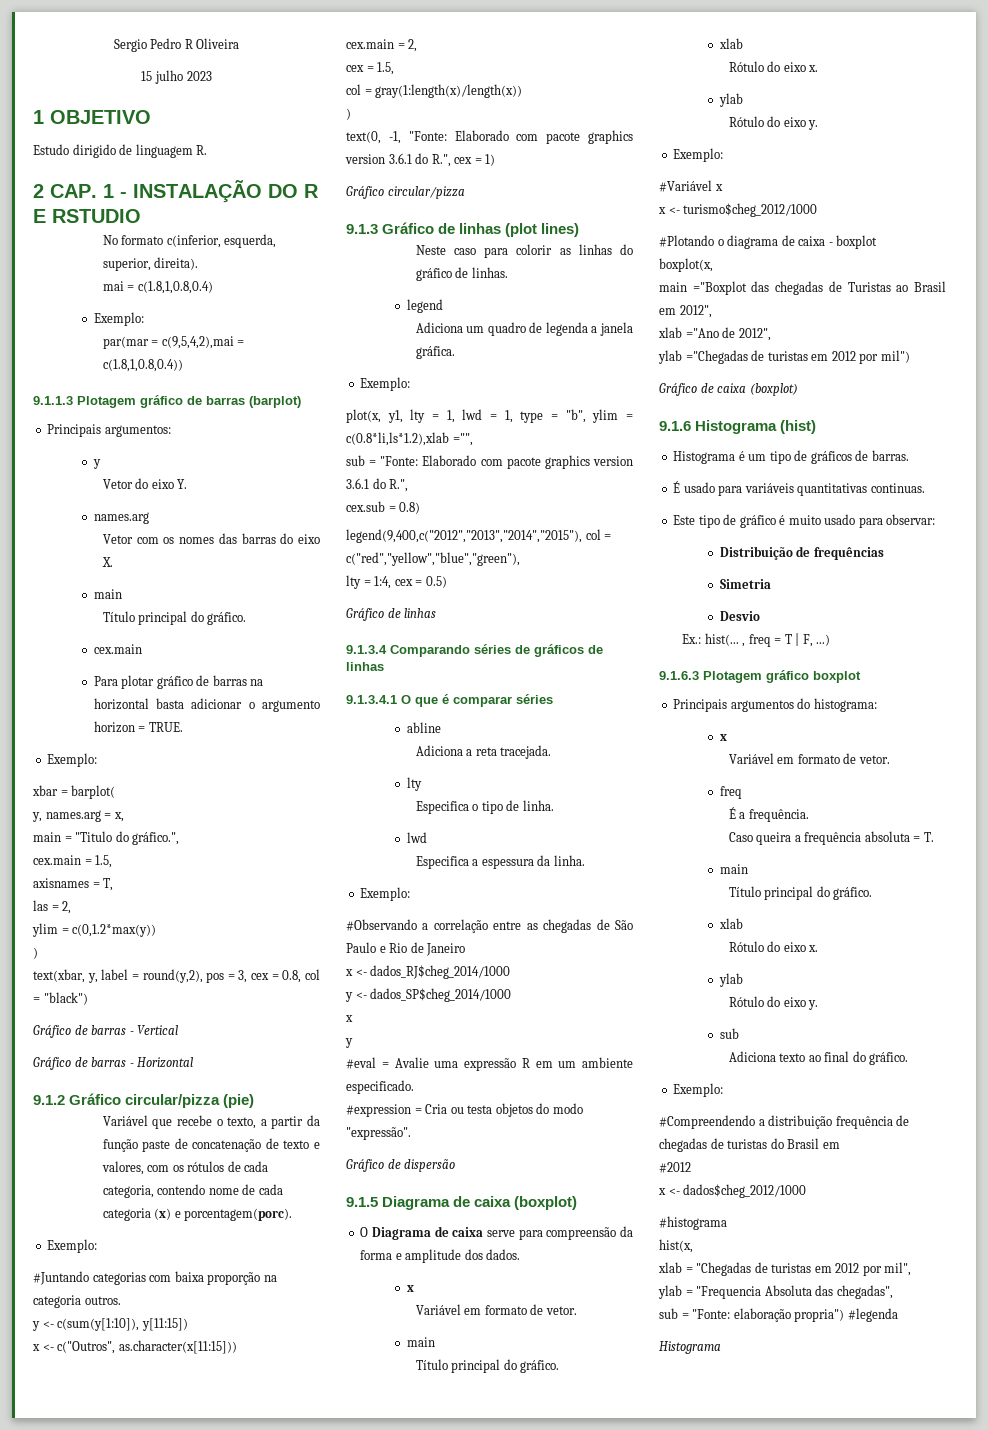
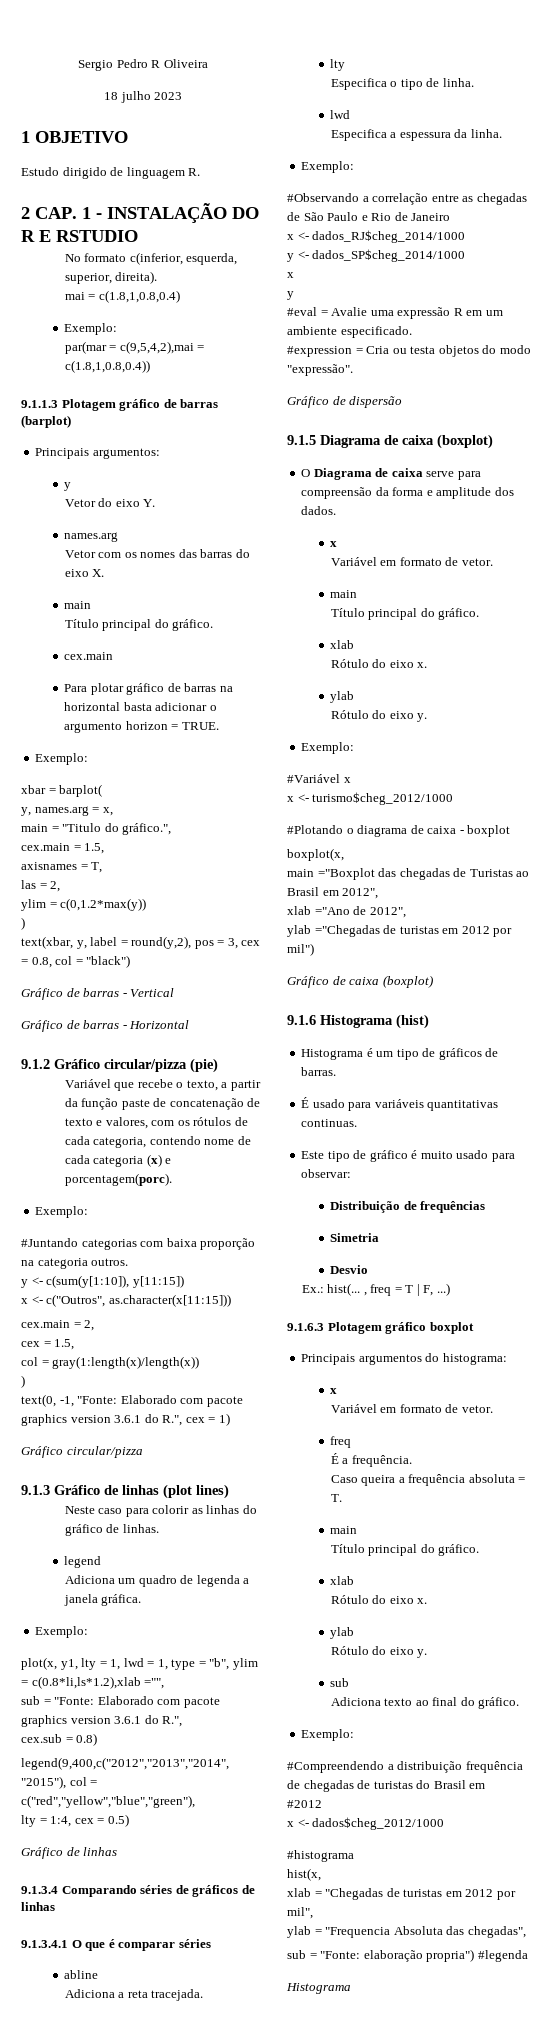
[141,71,153,81] 15 -> [103,92,118,100] 18

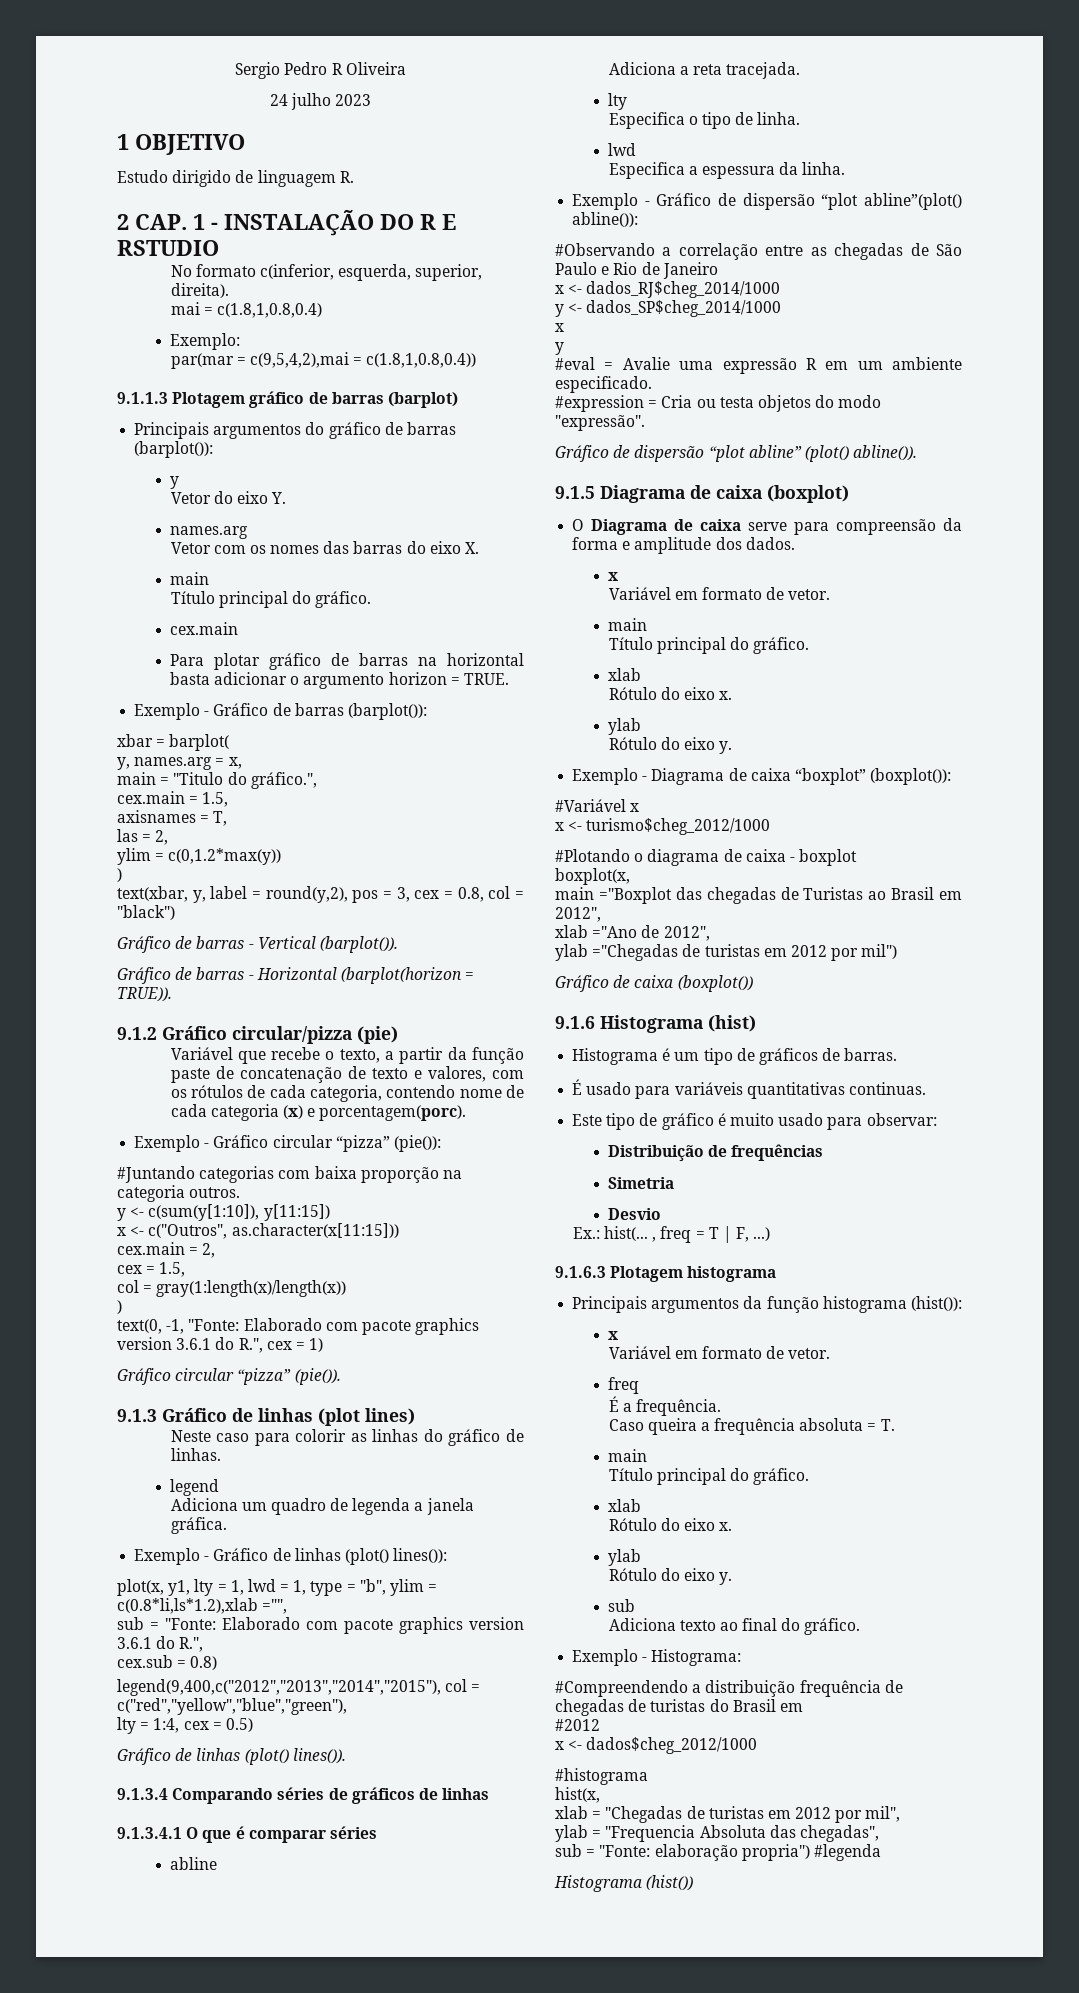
[103,92,118,100] 18 -> [269,94,288,106] 24
[92,448,160,459] argumentos: -> [213,422,456,439] [134,441,214,458] argumentos do gráfico de barras (barplot()):
[35,753,89,765] Exemplo: -> [134,703,427,720] Exemplo - Gráfico de barras (barplot()):
(175, 992) none -> [319,936,398,953] (barplot()).
(190, 1024) none -> [340,967,475,984] [117,987,172,1002] (barplot(horizon = TRUE)).
[35,1206,89,1218] Exemplo: -> [134,1135,441,1152] Exemplo - Gráfico circular “pizza” (pie()):
[66,1446,143,1458] circular/pizza -> [175,1368,341,1385] circular “pizza” (pie()).
[35,1626,89,1638] Exemplo: -> [134,1548,448,1565] Exemplo - Gráfico de linhas (plot() lines()):
(118, 1851) none -> [244,1748,346,1765] (plot() lines()).
[301,161,355,173] Exemplo: -> [572,193,962,210] [572,212,639,227] Exemplo - Gráfico de dispersão “plot abline”(plot() abline()):
(403, 402) none -> [708,445,918,462] “plot abline” (plot() abline()).
[301,742,355,754] Exemplo: -> [572,768,952,785] Exemplo - Diagrama de caixa “boxplot” (boxplot()):
[382,975,433,988] (boxplot) -> [677,975,753,992] (boxplot())
[385,1322,474,1334] [301,1353,507,1365] gráfico boxplot // Principais argumentos do histograma: -> [687,1266,777,1282] [572,1296,962,1313] histograma // Principais argumentos da função histograma (hist()):
[301,1729,355,1741] Exemplo: -> [572,1649,742,1666] Exemplo - Histograma:
(351, 1988) none -> [646,1875,694,1891] (hist())

